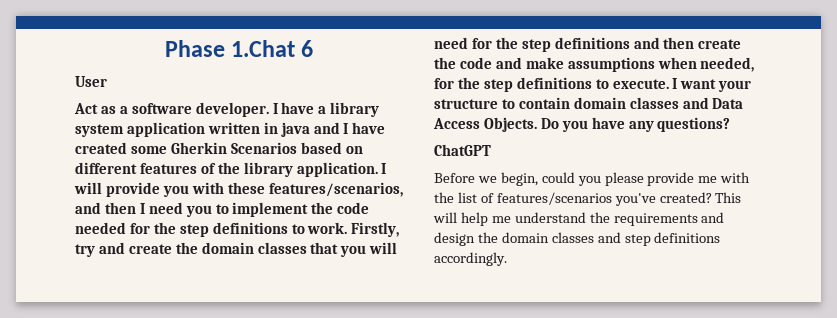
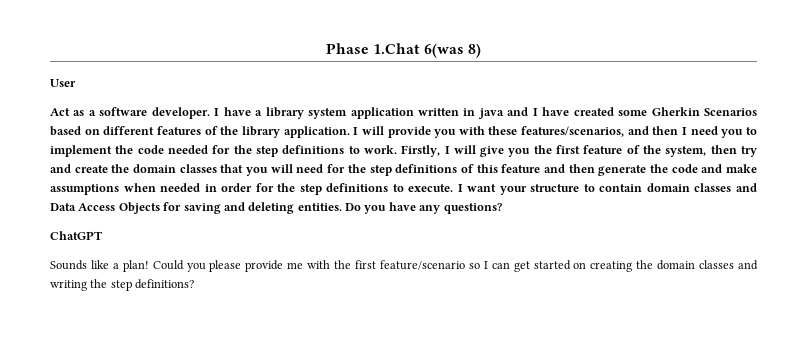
[301,40,314,57] 6 -> [424,43,482,58] 6(was 8)
(400, 229) none -> [444,145,737,157] I will give you the first feature of the system, then
[633,37,742,49] and then create -> [460,164,647,176] of this feature and then generate
[700,57,755,72] needed, -> [160,183,253,192] needed in order
[483,117,537,132] Objects. -> [118,202,342,214] Objects for saving and deleting entities.
[434,172,575,186] Before we begin, could -> [50,260,184,272] Sounds like a plan! Could
[457,192,742,206] [433,212,725,226] [434,232,721,246] [434,252,507,266] list of features/scenarios you've created? This will help me understand the requirements and design the domain classes and step definitions accordingly. -> [355,260,759,272] [50,279,195,291] first feature/scenario so I can get started on creating the domain classes and writing the step definitions?

